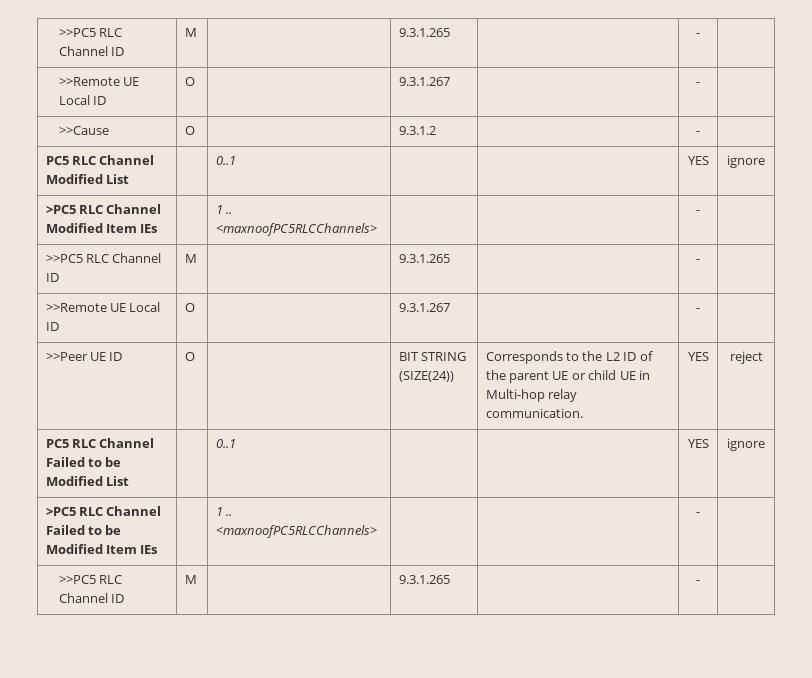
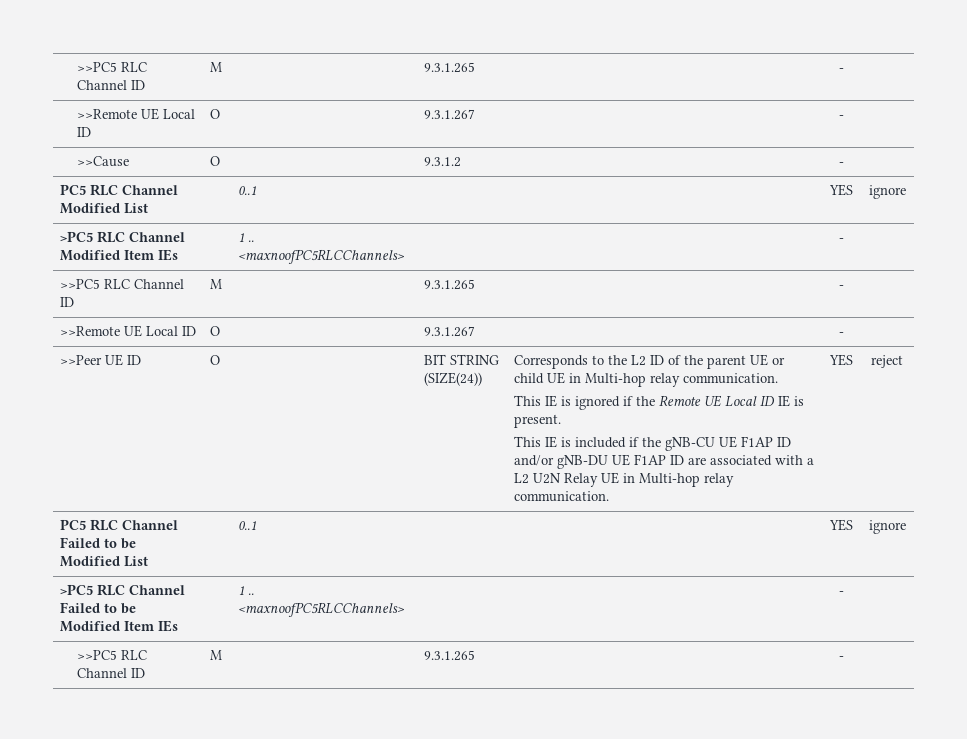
(583, 413) none -> [514,395,805,410] [514,414,562,428] [514,436,792,451] [514,454,815,469] [514,472,735,487] [514,491,610,502] // This IE is ignored if the Remote UE Local ID IE is present. // This IE is included if the gNB-CU UE F1AP ID and/or gNB-DU UE F1AP ID are associated with a L2 U2N Relay UE in Multi-hop relay communication.

